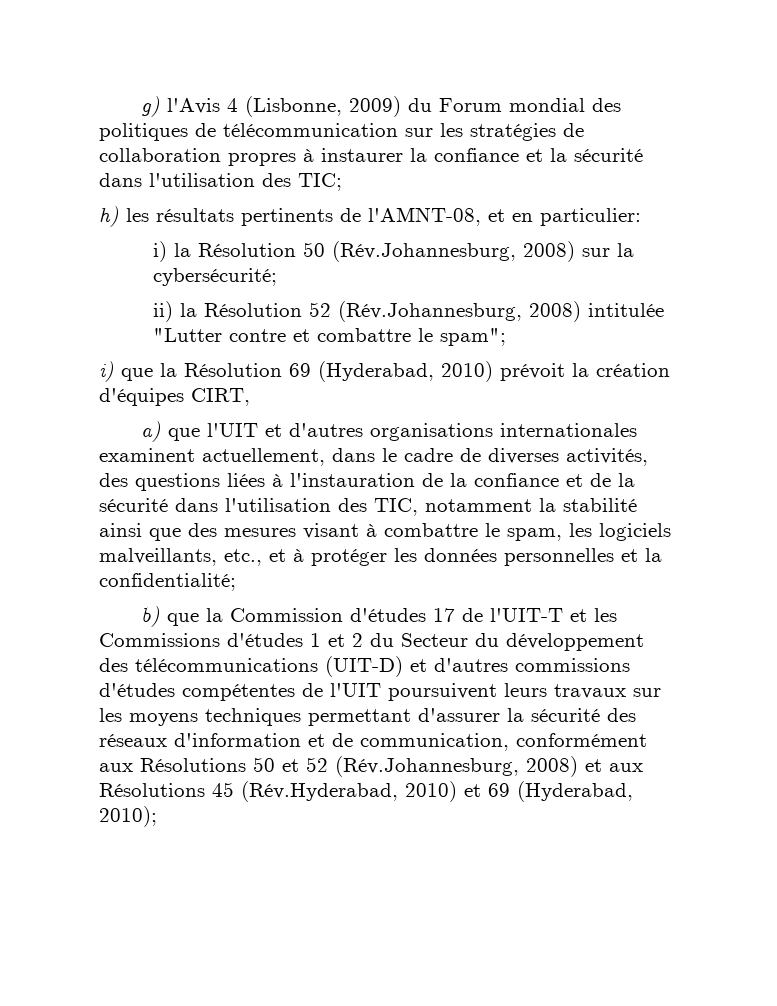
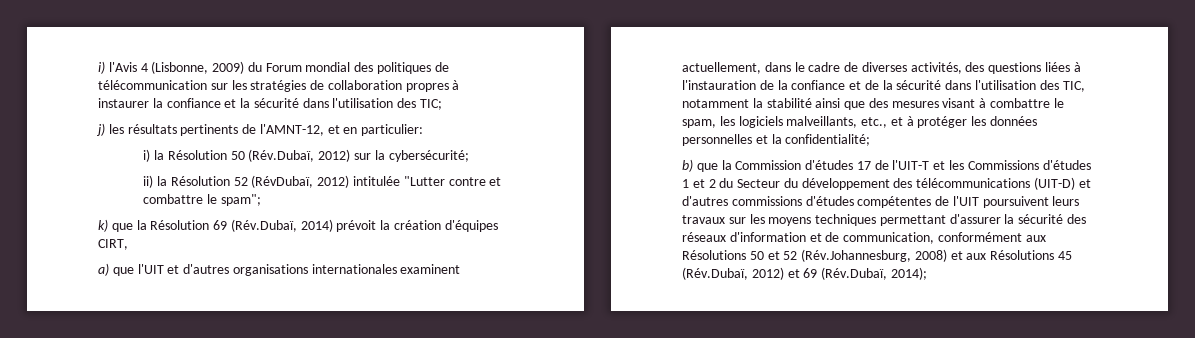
[140,96,160,117] g) -> [98,61,105,74] i)
[99,206,119,227] h) -> [96,123,105,136] j)
[368,207,481,226] l'AMNT-08, -> [259,124,324,136] l'AMNT-12,
[332,241,576,262] (Rév.Johannesburg, 2008) -> [248,149,351,162] (Rév.Dubaï, 2012)
[338,301,582,322] (Rév.Johannesburg, 2008) -> [251,175,350,188] (RévDubaï, 2012)
[99,361,114,382] i) -> [98,219,108,232] k)
[318,361,493,382] (Hyderabad, 2010) -> [230,219,333,232] (Rév.Dubaï, 2014)
[241,781,633,802] [99,806,157,827] (Rév.Hyderabad, 2010) et 69 (Hyderabad, 2010); -> [682,267,927,280] (Rév.Dubaï, 2012) et 69 (Rév.Dubaï, 2014);

